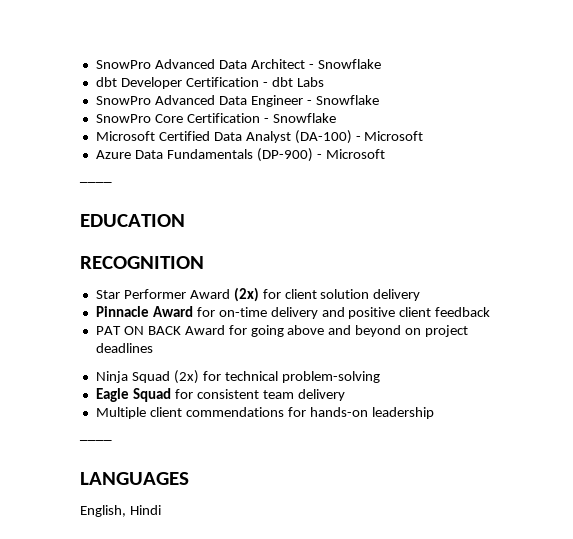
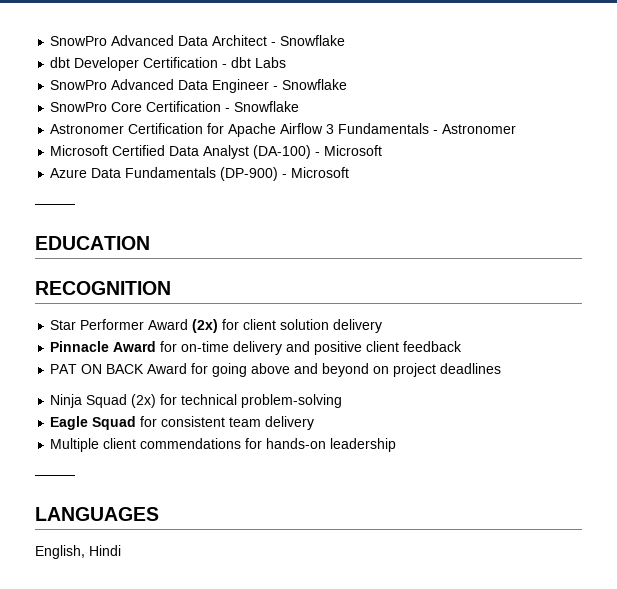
(336, 118) none -> [50,123,517,137] // Astronomer Certification for Apache Airflow 3 Fundamentals - Astronomer

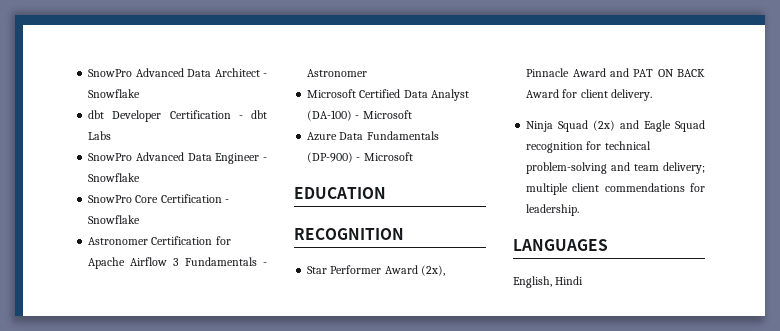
[34,204,75,209] // ──── -> (413, 156) none
[192,319,383,333] [50,341,463,355] (2x) for client solution delivery // Pinnacle Award for on-time delivery and positive client feedback // -> [420,265,445,276] [526,68,629,77] (2x), Pinnacle Award and
[212,363,502,377] going above and beyond on project deadlines -> [580,89,652,101] client delivery.
(157, 401) none -> [620,120,705,132] [526,142,584,153] and Eagle Squad recognition
[50,416,315,430] [50,438,397,452] [34,475,75,480] // Eagle Squad for consistent team delivery // Multiple client commendations for hands-on leadership // ──── -> [611,162,705,174] [526,183,705,195] [526,204,580,216] and team delivery; multiple client commendations for leadership.

